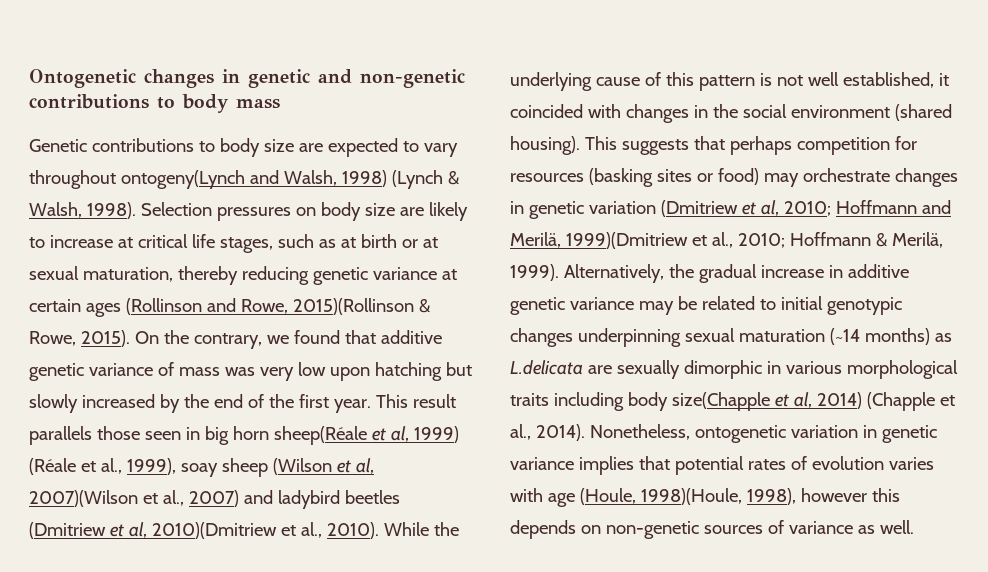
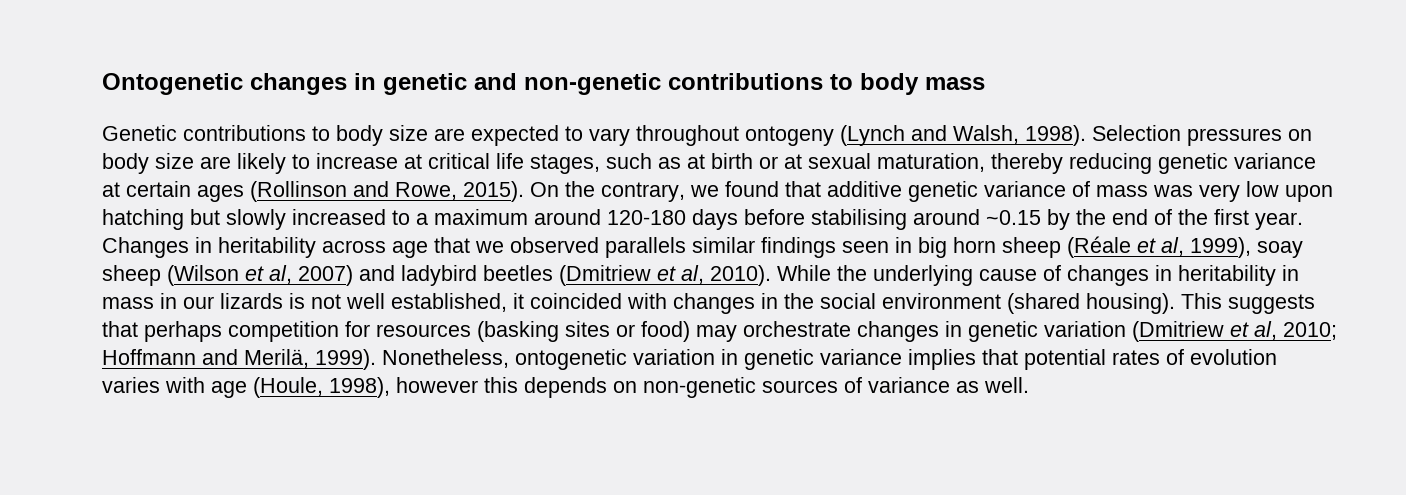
[120,170,459,189] ontogeny(Lynch and Walsh, 1998) (Lynch & -> [745,125,947,146] ontogeny (Lynch and
[292,298,430,315] [29,331,76,346] 2015)(Rollinson & Rowe, -> (457, 191) none
(155, 401) none -> [392,209,1041,230] to a maximum around 120-180 days before stabilising around ~0.15
[375,394,456,408] [29,426,459,445] [29,458,122,475] This result parallels those seen in big horn sheep(Réale et al, 1999) (Réale et al., -> [102,236,1184,258] Changes in heritability across age that we observed parallels similar findings seen in big horn sheep (Réale et al,
[29,490,184,507] 2007)(Wilson et al., -> (292, 274) none
[151,522,322,539] 2010)(Dmitriew et al., -> (704, 274) none
[665,72,755,91] this pattern -> [1067,265,1299,286] [102,293,283,309] changes in heritability in mass in our lizards
[565,232,943,249] [510,264,909,283] [510,296,902,315] [510,328,952,347] [510,360,958,379] [510,392,955,411] [510,424,585,441] 1999)(Dmitriew et al., 2010; Hoffmann & Merilä, 1999). Alternatively, the gradual increase in additive genetic variance may be related to initial genotypic changes underpinning sexual maturation (~14 months) as L.delicata are sexually dimorphic in various morphological traits including body size(Chapple et al, 2014) (Chapple et al., 2014). -> [315,349,376,370] 1999).
[640,488,742,505] 1998)(Houle, -> (323, 387) none

